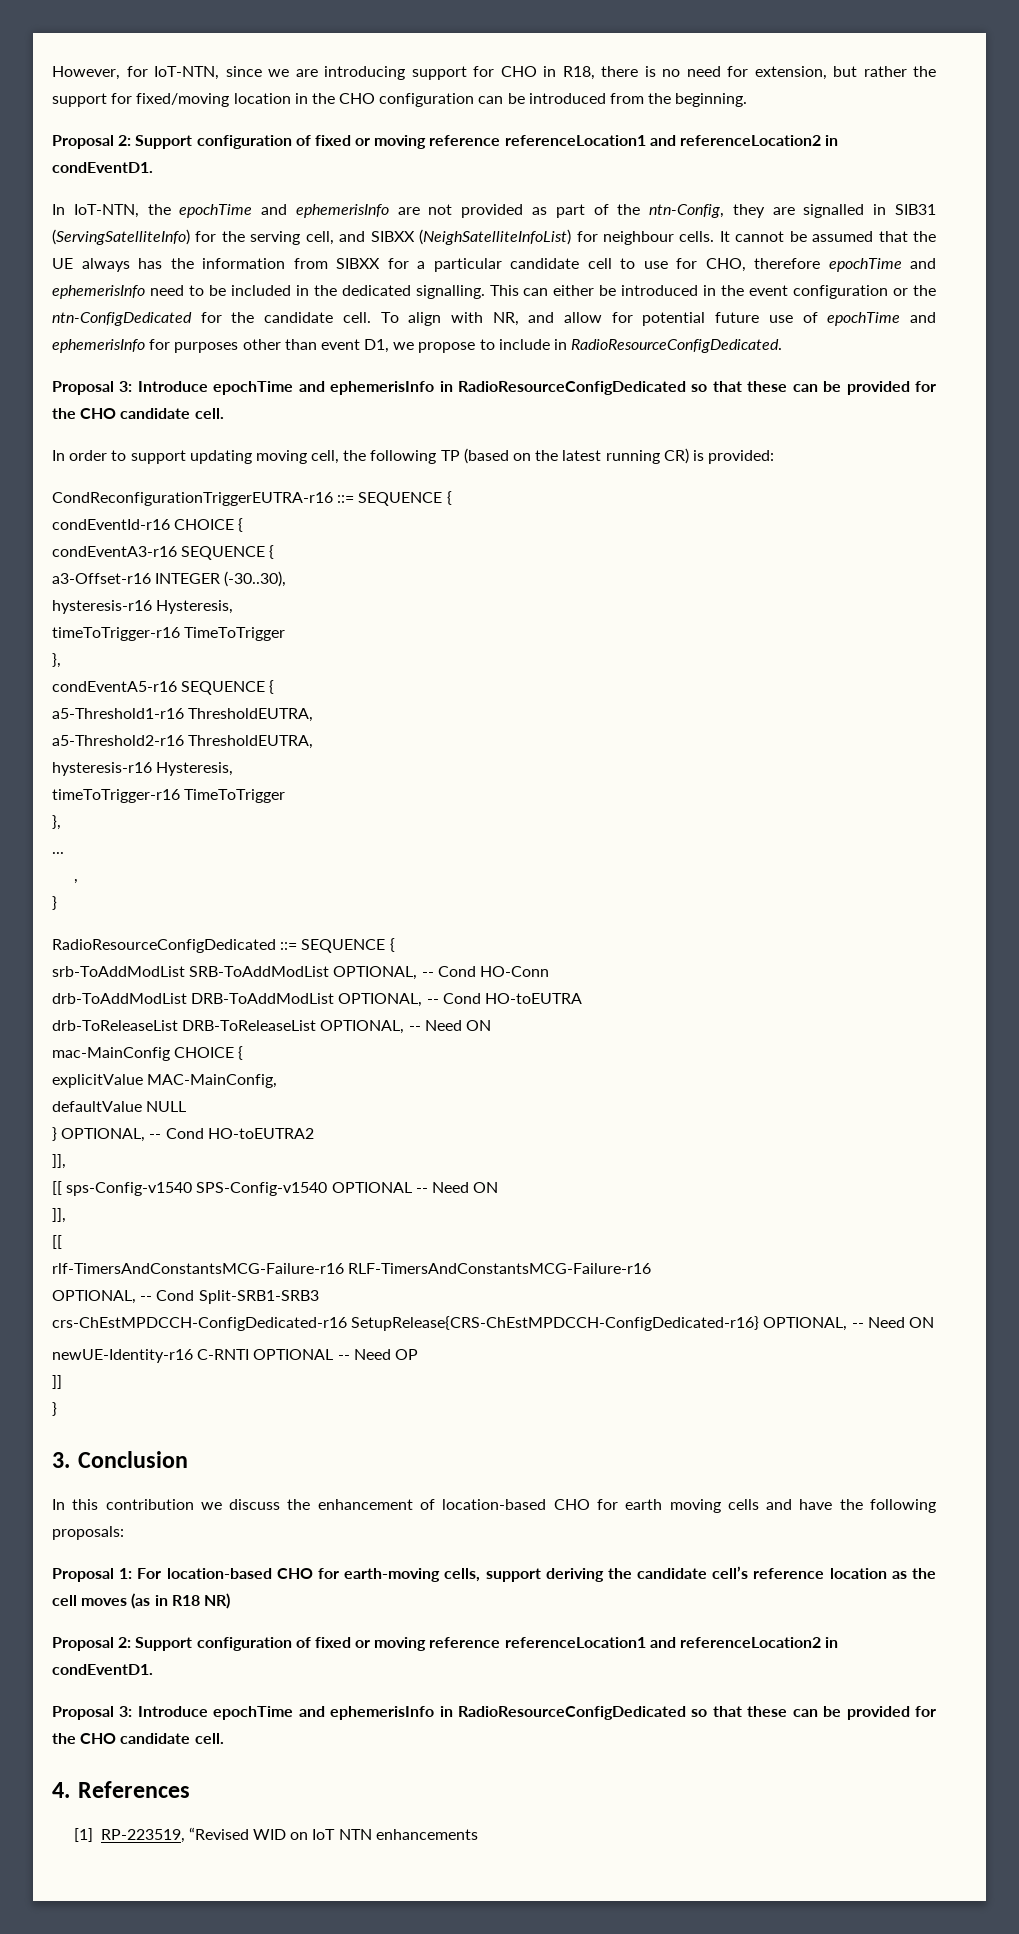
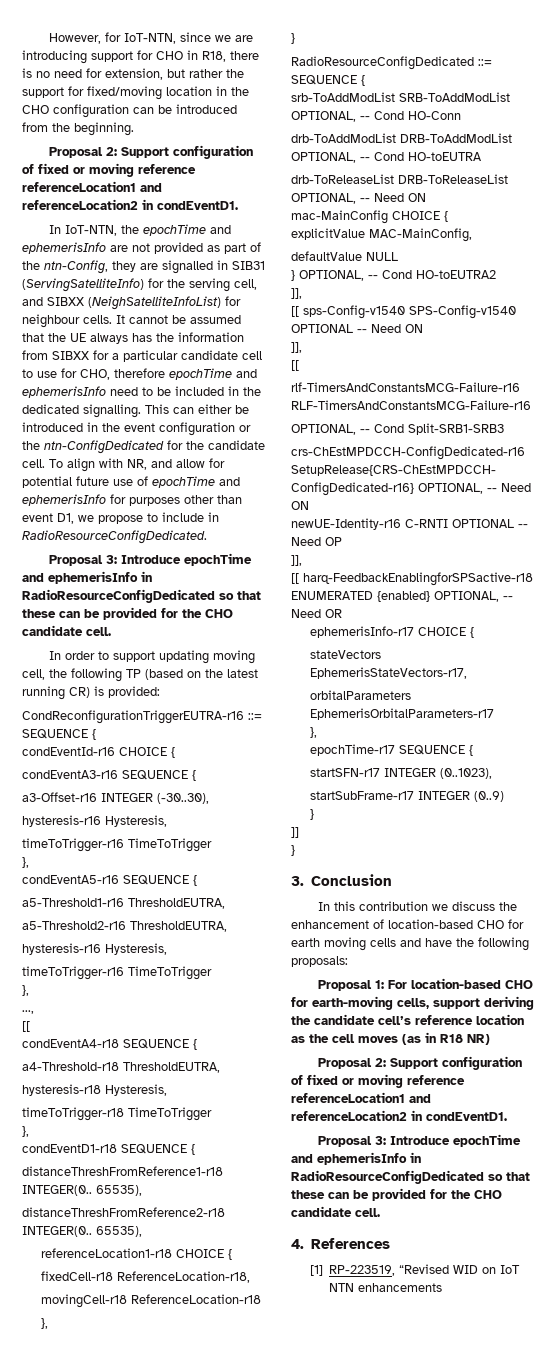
[52,852,64,854] [73,879,78,884] ... // , -> [22,1010,34,1014] [22,1021,30,1032] [22,1039,197,1050] [22,1062,220,1073] [22,1084,167,1096] [22,1107,212,1121] [22,1126,29,1137] [22,1144,195,1155] [22,1166,223,1176] [22,1185,142,1196] [22,1207,225,1217] [22,1226,142,1237] [40,1248,232,1260] [40,1271,250,1283] [40,1294,261,1308] [40,1318,48,1329] ..., // [[ // condEventA4-r18 SEQUENCE { // a4-Threshold-r18 ThresholdEUTRA, // hysteresis-r18 Hysteresis, // timeToTrigger-r18 TimeToTrigger // }, // condEventD1-r18 SEQUENCE { // distanceThreshFromReference1-r18 INTEGER(0.. 65535), // distanceThreshFromReference2-r18 INTEGER(0.. 65535), // referenceLocation1-r18 CHOICE { // fixedCell-r18 ReferenceLocation-r18, // movingCell-r18 ReferenceLocation-r18 // },
(418, 1354) none -> [291,555,302,566] [291,572,533,586] [291,591,513,602] [291,609,342,618] [309,626,474,638] [309,650,381,659] [309,667,467,679] [309,690,411,700] [309,708,494,720] [309,727,317,738] [309,744,473,756] [309,768,492,779] [309,791,504,802] [309,809,314,820] // ]], // [[ harq-FeedbackEnablingforSPSactive-r18 ENUMERATED {enabled} OPTIONAL, -- Need OR // ephemerisInfo-r17 CHOICE { // stateVectors EphemerisStateVectors-r17, // orbitalParameters EphemerisOrbitalParameters-r17 // }, // epochTime-r17 SEQUENCE { // startSFN-r17 INTEGER (0..1023), // startSubFrame-r17 INTEGER (0..9) // }

